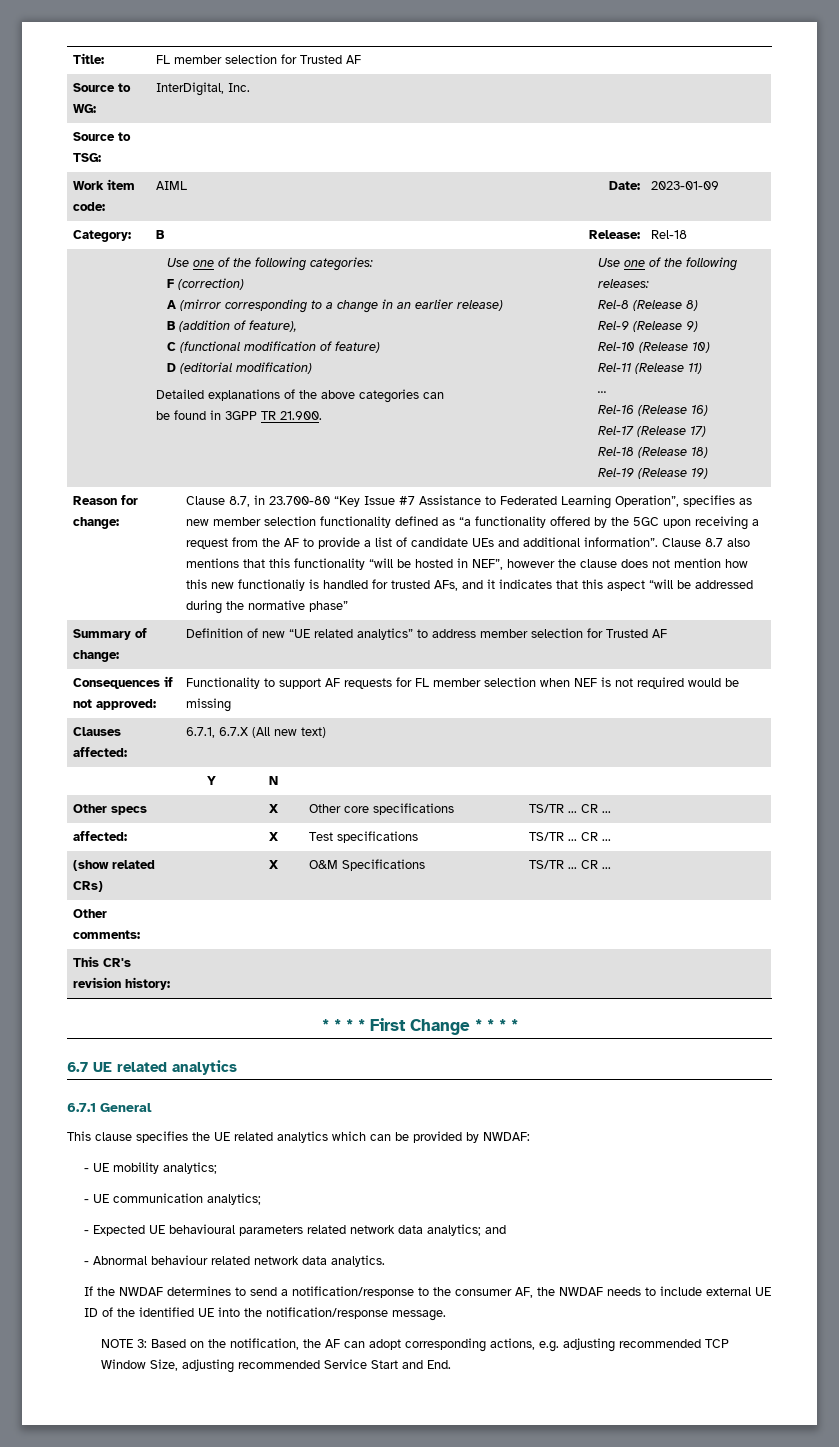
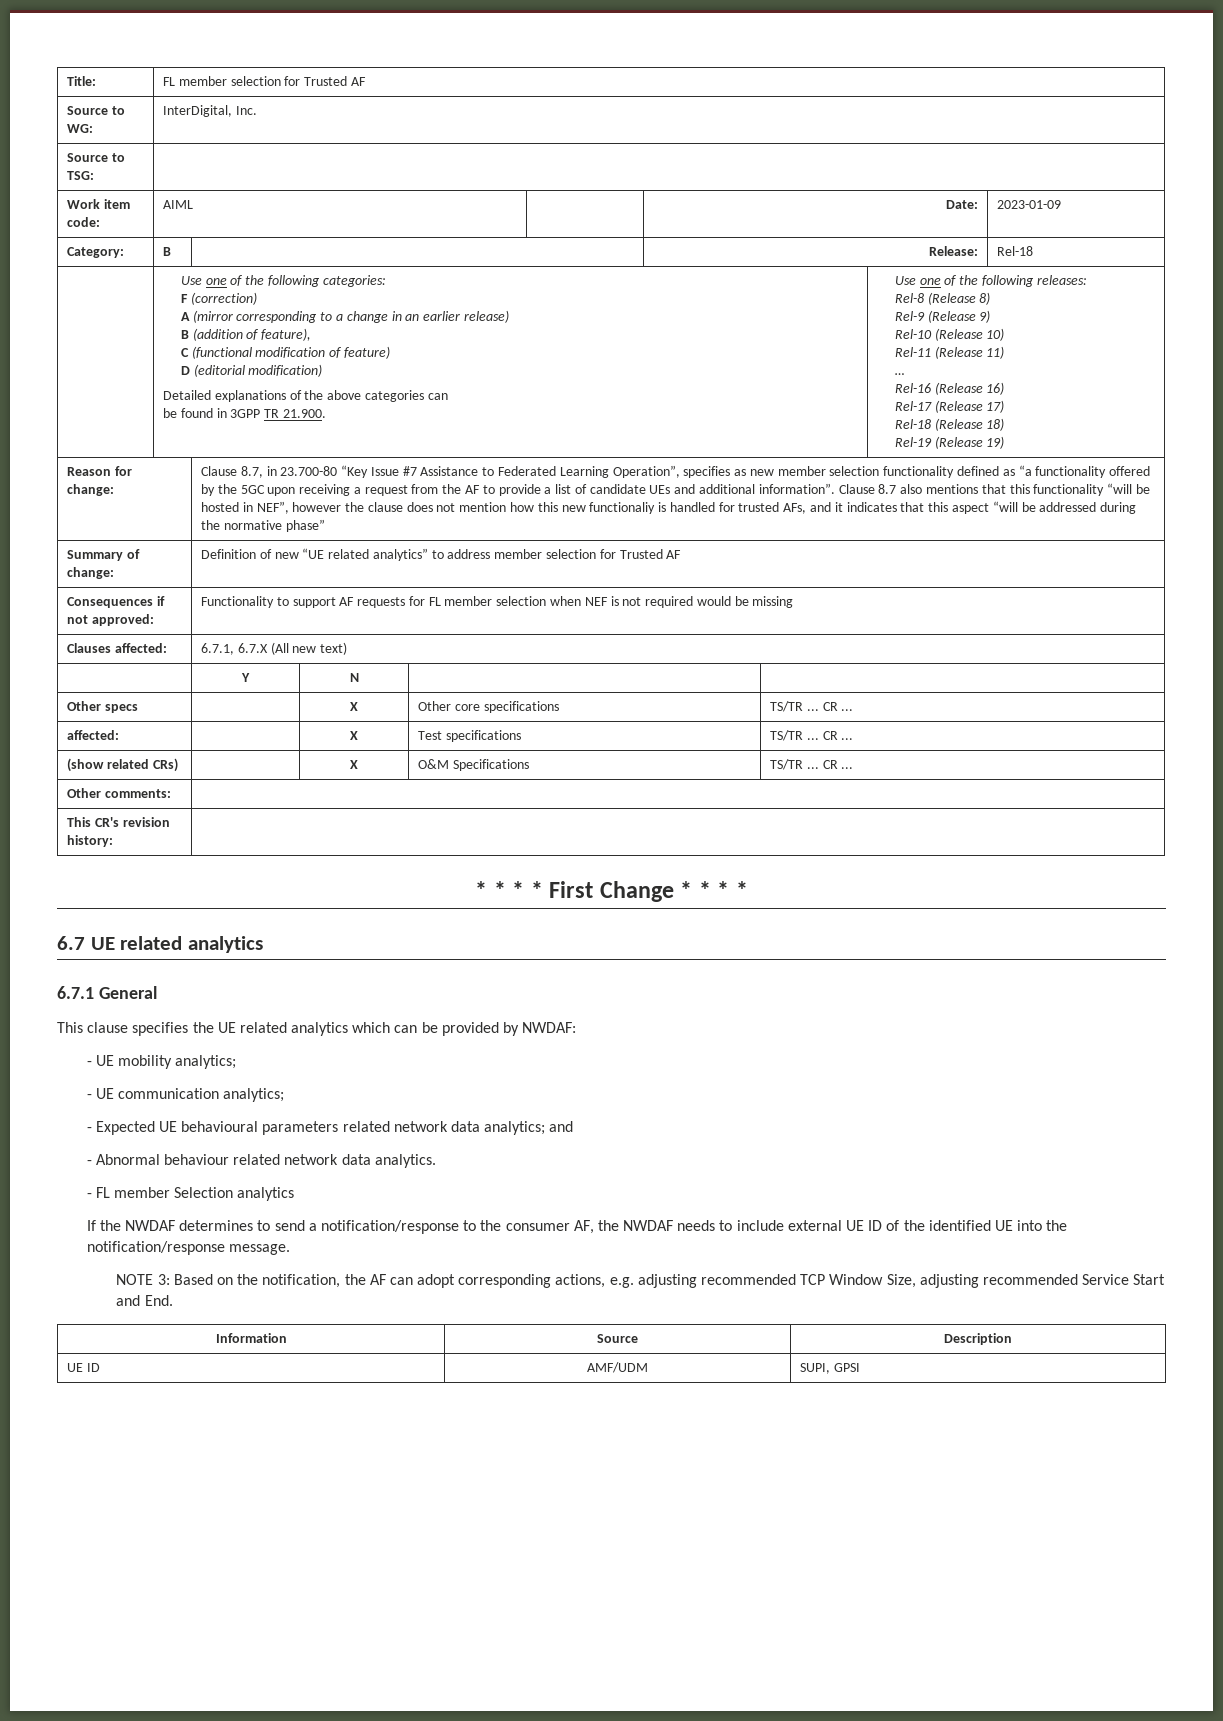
(386, 1261) none -> [86,1187,295,1201] // - FL member Selection analytics
(452, 1364) none -> [215,1333,287,1343] [597,1334,638,1343] [944,1333,1012,1345] [66,1363,100,1372] [587,1362,648,1373] [799,1363,860,1374] // Information | Source | Description // UE ID | AMF/UDM | SUPI, GPSI

